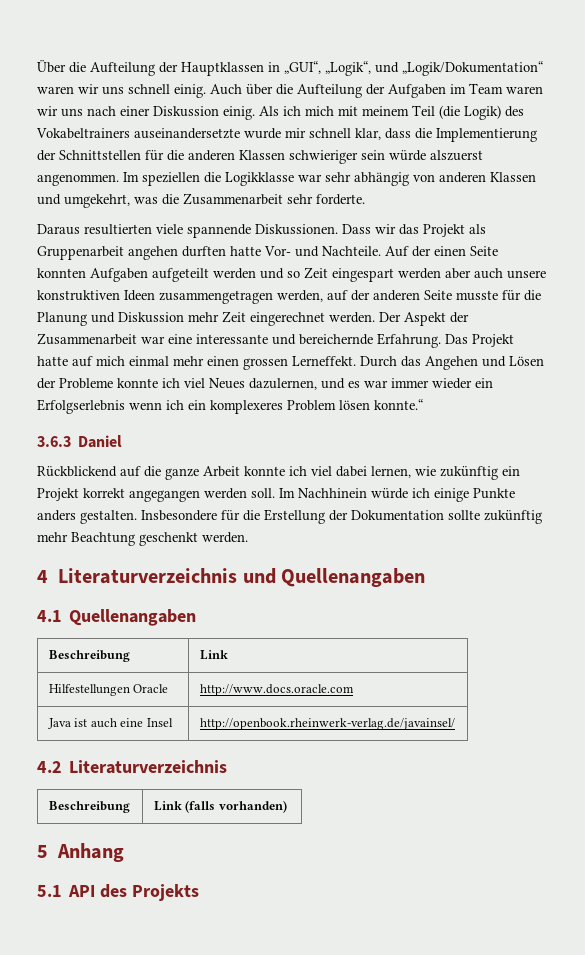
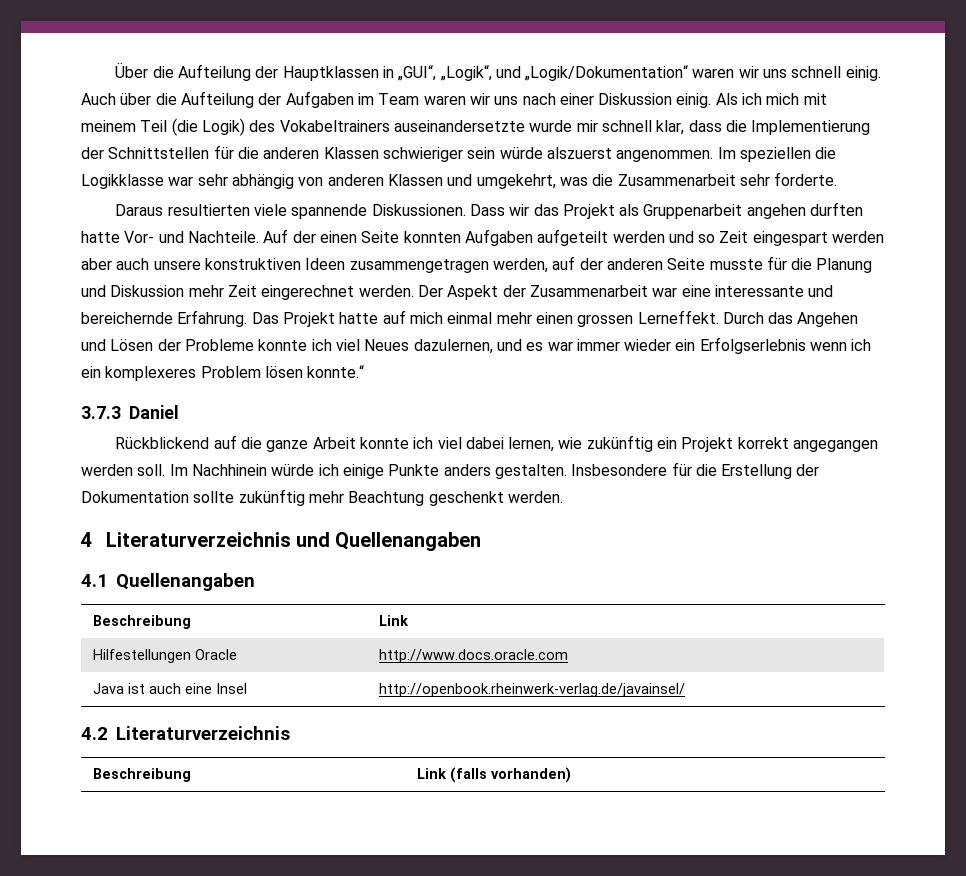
[37,436,71,447] 3.6.3 -> [81,406,121,419] 3.7.3
[37,843,125,862] [37,884,199,901] // 5 Anhang // 5.1 API des Projekts -> (571, 775) none

